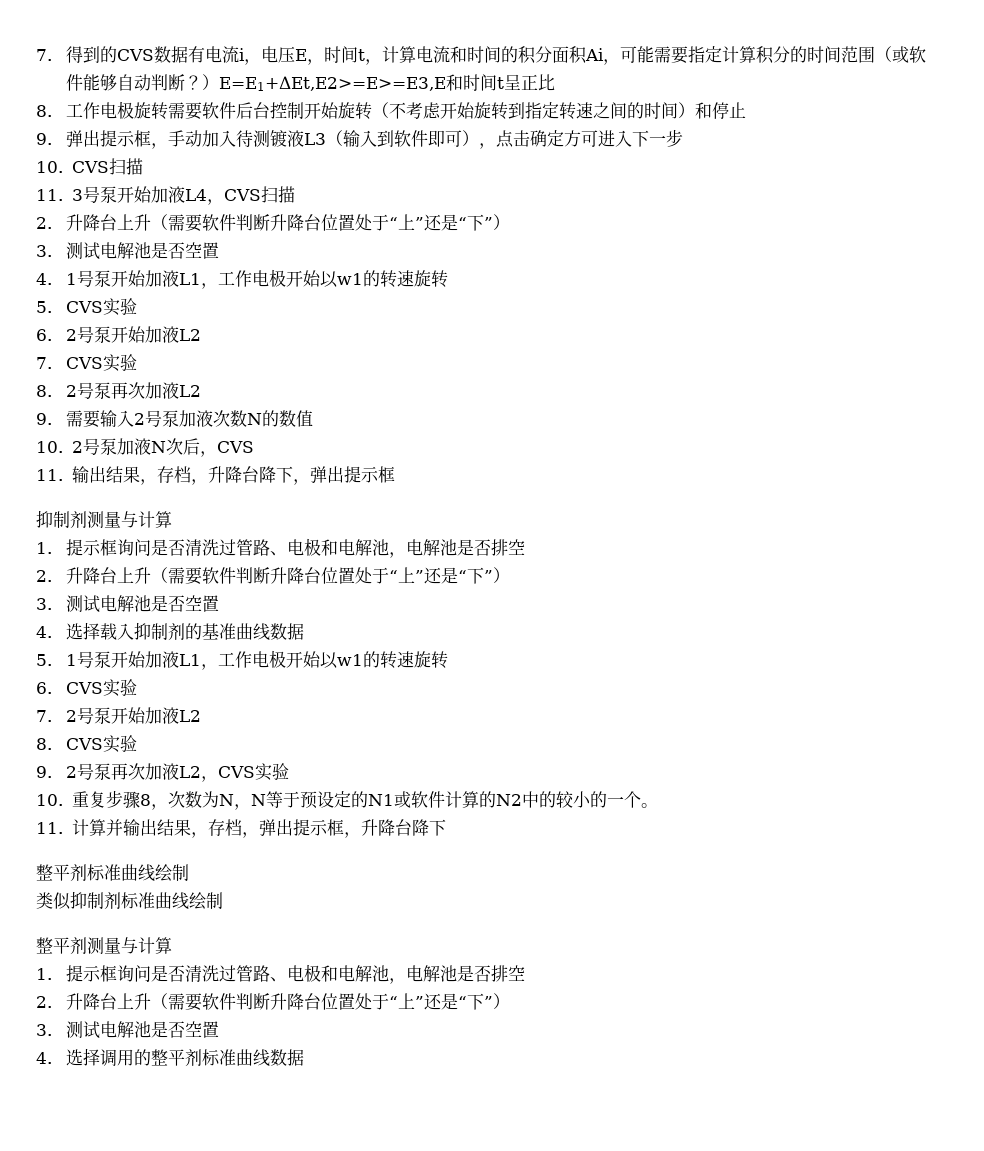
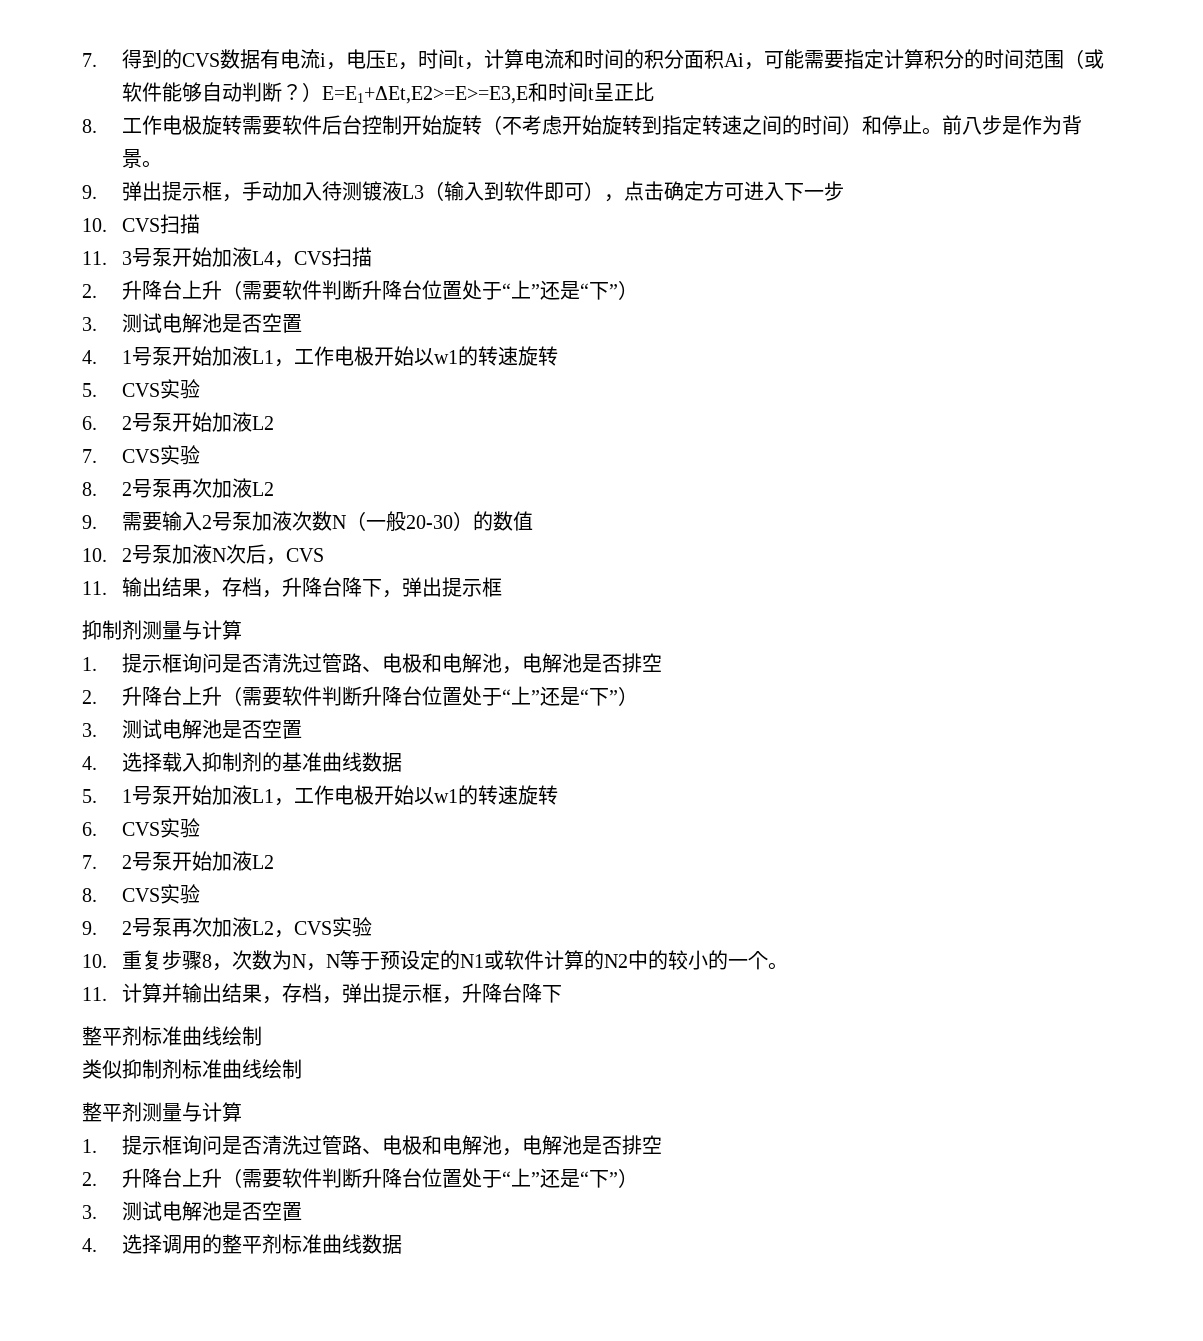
(747, 110) none -> [921,115,1082,135] [121,149,162,168] 。前八步是作为背景。
(263, 419) none -> [345,511,473,531] （一般20-30）

